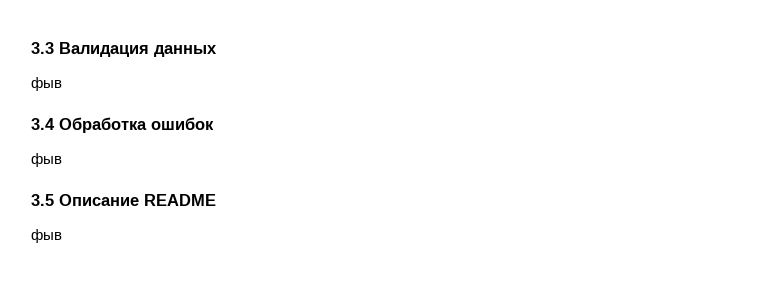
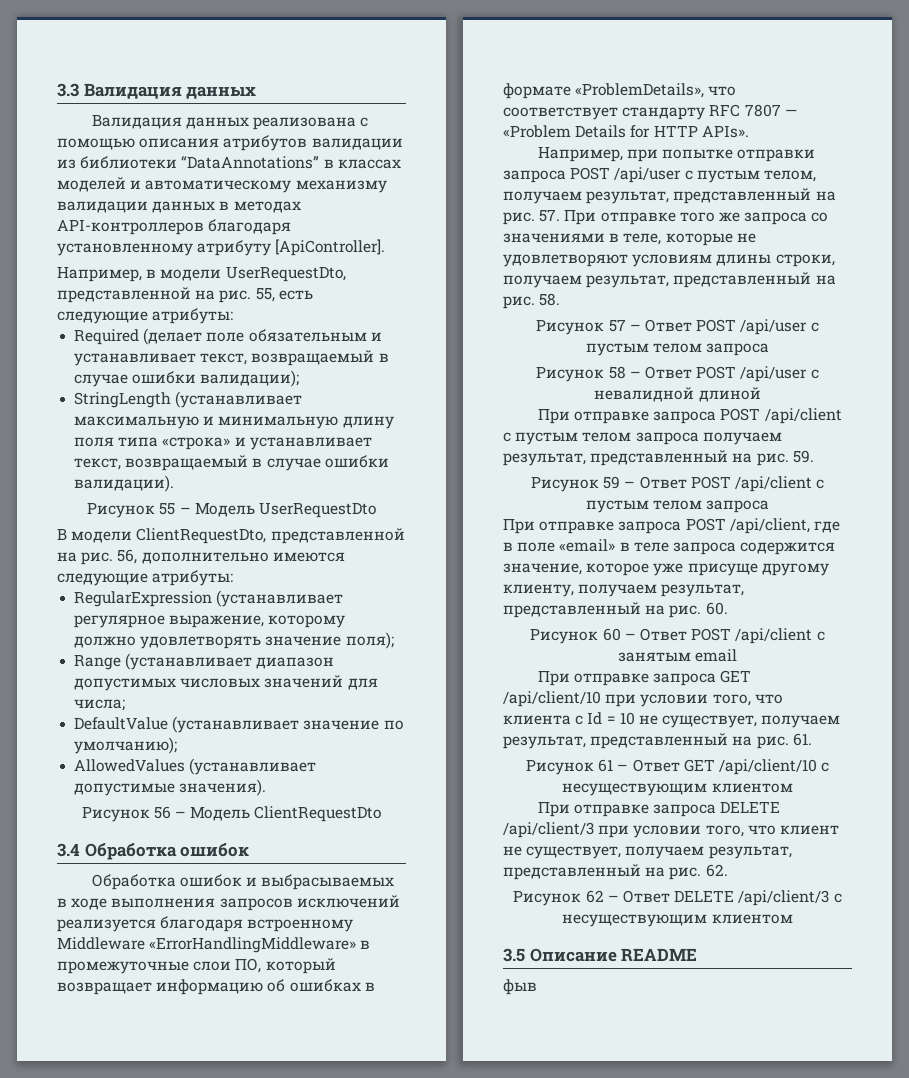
[31,77,62,91] [31,117,214,133] [31,153,62,167] фыв // 3.4 Обработка ошибок // фыв -> [91,114,369,130] [57,135,403,151] [57,156,401,169] [57,177,387,193] [57,201,301,213] [57,219,292,235] [57,239,386,256] [57,266,346,282] [57,287,313,303] [57,308,234,324] [74,328,382,345] [74,350,389,366] [74,370,300,387] [74,391,303,408] [74,416,394,429] [74,437,372,450] [74,455,389,471] [74,475,175,492] [87,502,376,518] [57,528,405,544] [57,549,345,565] [57,570,234,586] [74,590,344,607] [74,615,346,628] [74,632,394,649] [74,653,335,670] [74,675,378,691] [74,699,126,711] [74,716,404,733] [74,737,178,754] [74,758,317,775] [74,779,267,796] [81,806,382,822] [57,843,250,860] [91,874,395,890] [57,895,400,911] [57,916,354,932] [57,937,371,953] [57,958,336,974] [57,979,375,995] [503,83,737,99] [503,104,797,120] [503,125,749,138] [537,146,816,162] [503,167,816,183] [503,188,836,204] [503,209,829,225] [503,233,756,246] [503,254,835,267] [503,272,836,288] [503,293,561,309] [536,319,819,335] [585,343,770,356] [536,366,819,382] [594,387,761,402] [537,408,842,424] [503,432,782,445] [503,450,814,466] [530,476,825,492] [585,500,770,513] [503,518,840,534] [503,539,836,555] [503,563,829,576] [503,584,745,597] [503,602,728,618] [530,628,825,644] [617,649,738,662] [537,670,752,686] [503,691,783,707] [503,712,841,728] [503,733,812,749] [525,759,830,775] [562,783,793,796] [537,801,781,817] [503,822,839,838] [503,846,792,859] [503,864,728,880] [513,890,842,906] [562,914,793,927] Валидация данных реализована с помощью описания атрибутов валидации из библиотеки “DataAnnotations” в классах моделей и автоматическому механизму валидации данных в методах API-контроллеров благодаря установленному атрибуту [ApiController]. // Например, в модели UserRequestDto, представленной на рис. 55, есть следующие атрибуты: // Required (делает поле обязательным и устанавливает текст, возвращаемый в случае ошибки валидации); // StringLength (устанавливает максимальную и минимальную длину поля типа «строка» и устанавливает текст, возвращаемый в случае ошибки валидации). // Рисунок 55 – Модель UserRequestDto // В модели ClientRequestDto, представленной на рис. 56, дополнительно имеются следующие атрибуты: // RegularExpression (устанавливает регулярное выражение, которому должно удовлетворять значение поля); // Range (устанавливает диапазон допустимых числовых значений для числа; // DefaultValue (устанавливает значение по умолчанию); // AllowedValues (устанавливает допустимые значения). // Рисунок 56 – Модель ClientRequestDto // 3.4 Обработка ошибок // Обработка ошибок и выбрасываемых в ходе выполнения запросов исключений реализуется благодаря встроенному Middleware «ErrorHandlingMiddleware» в промежуточные слои ПО, который возвращает информацию об ошибках в формате «ProblemDetails», что соответствует стандарту RFC 7807 — «Problem Details for HTTP APIs». // Например, при попытке отправки запроса POST /api/user с пустым телом, получаем результат, представленный на рис. 57. При отправке того же запроса со значениями в теле, которые не удовлетворяют условиям длины строки, получаем результат, представленный на рис. 58. // Рисунок 57 – Ответ POST /api/user с пустым телом запроса // Рисунок 58 – Ответ POST /api/user с невалидной длиной // При отправке запроса POST /api/client с пустым телом запроса получаем результат, представленный на рис. 59. // Рисунок 59 – Ответ POST /api/client с пустым телом запроса // При отправке запроса POST /api/client, где в поле «email» в теле запроса содержится значение, которое уже присуще другому клиенту, получаем результат, представленный на рис. 60. // Рисунок 60 – Ответ POST /api/client с занятым email // При отправке запроса GET /api/client/10 при условии того, что клиента с Id = 10 не существует, получаем результат, представленный на рис. 61. // Рисунок 61 – Ответ GET /api/client/10 с несуществующим клиентом // При отправке запроса DELETE /api/client/3 при условии того, что клиент не существует, получаем результат, представленный на рис. 62. // Рисунок 62 – Ответ DELETE /api/client/3 с несуществующим клиентом

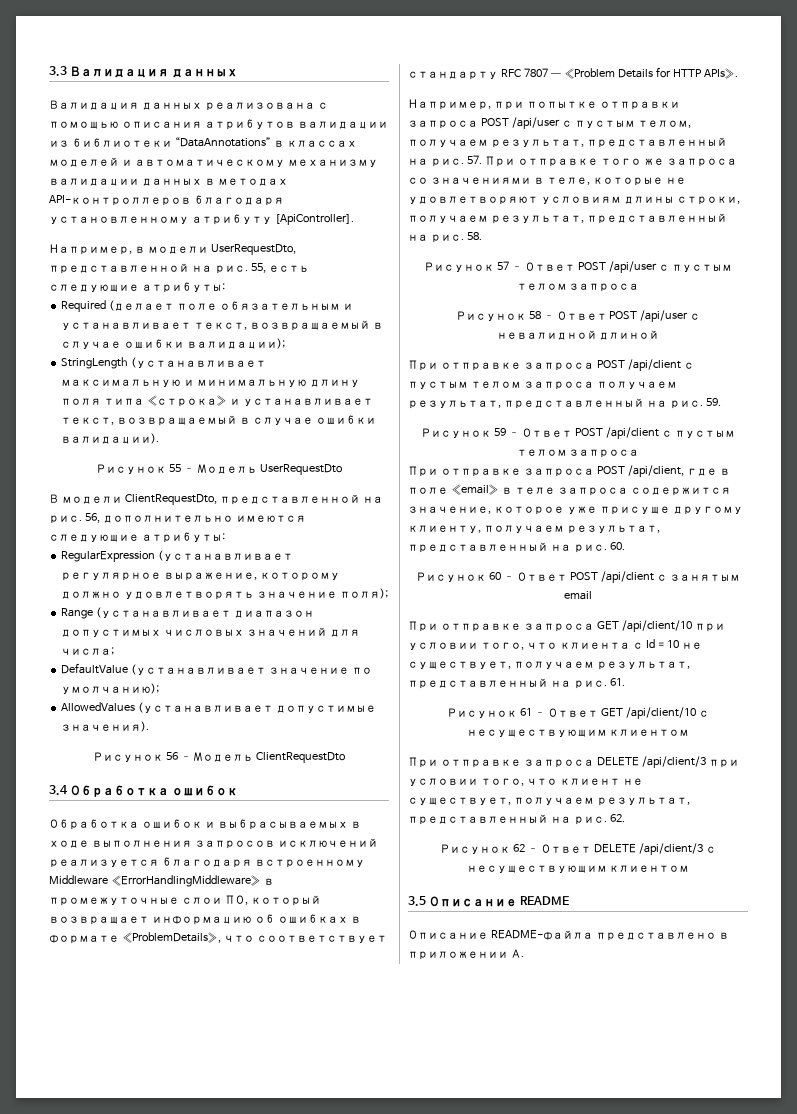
[503,979,537,995] фыв -> [408,930,729,941] [408,949,524,960] Описание README-файла представлено в приложении А.

